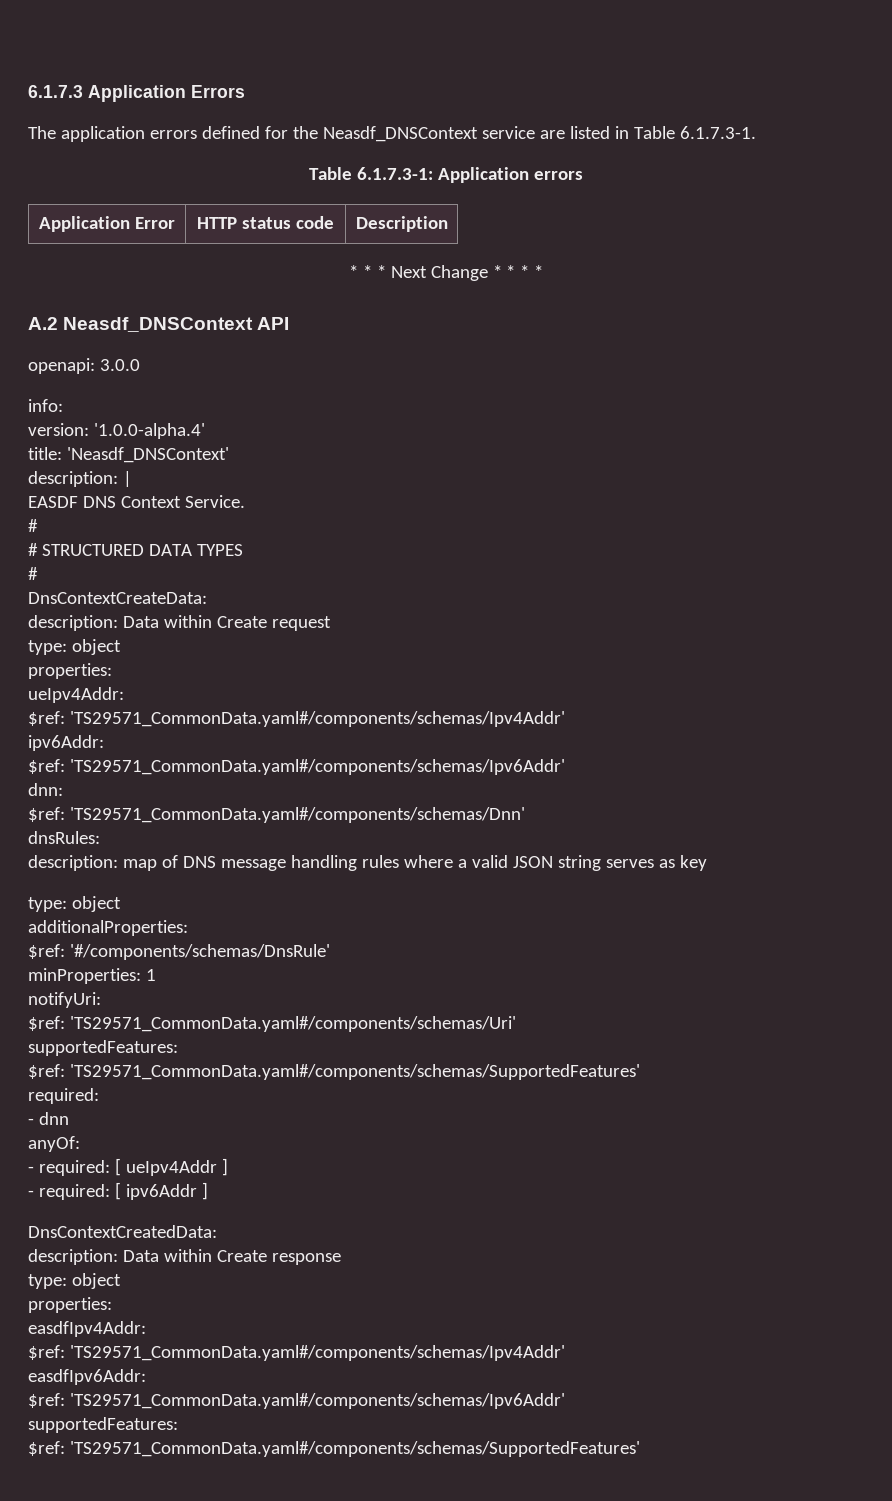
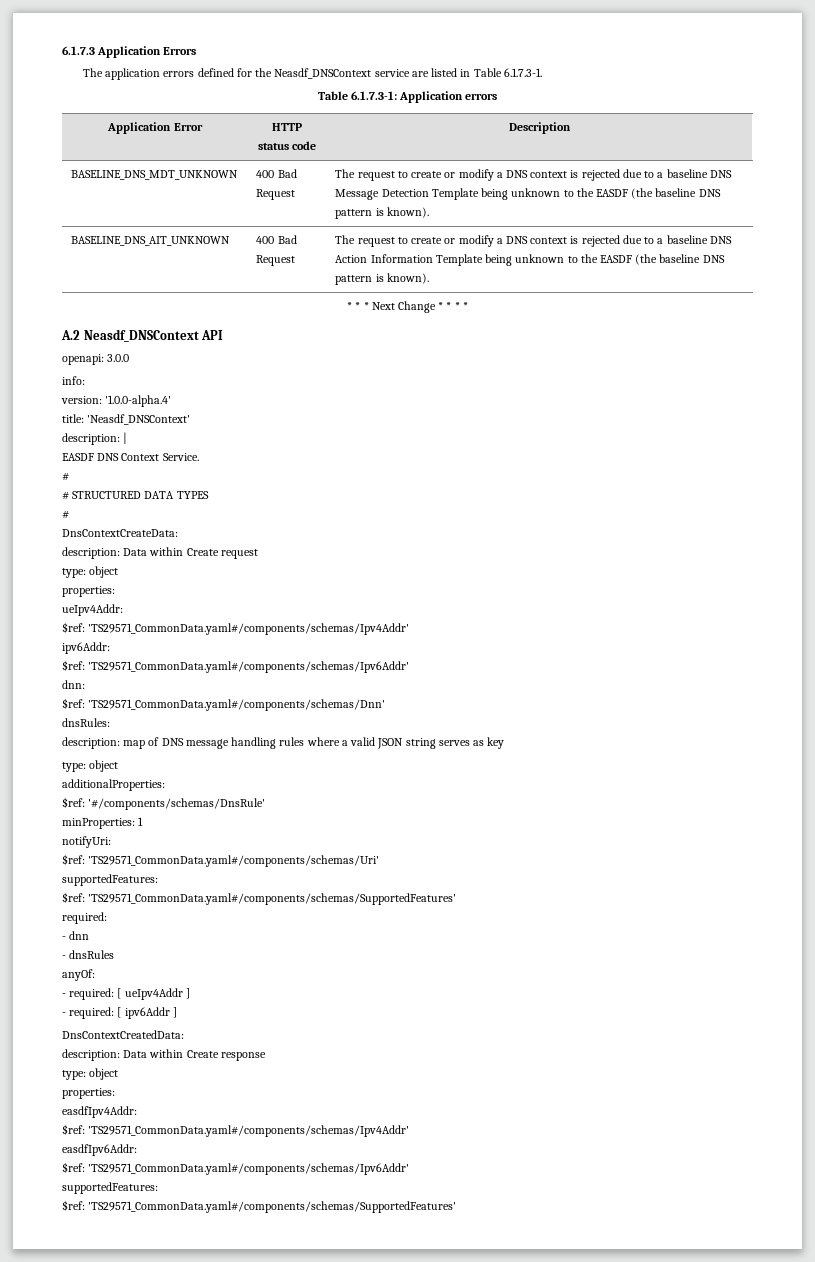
(448, 224) none -> [71,170,239,180] [256,169,297,178] [256,189,296,200] [335,169,732,181] [335,188,721,200] [335,207,429,219] [71,236,231,246] [256,235,297,244] [256,255,296,266] [335,235,732,247] [335,254,725,266] [335,273,429,285] // BASELINE_DNS_MDT_UNKNOWN | 400 Bad Request | The request to create or modify a DNS context is rejected due to a baseline DNS Message Detection Template being unknown to the EASDF (the baseline DNS pattern is known). // BASELINE_DNS_AIT_UNKNOWN | 400 Bad Request | The request to create or modify a DNS context is rejected due to a baseline DNS Action Information Template being unknown to the EASDF (the baseline DNS pattern is known).
(69, 1118) none -> [62,950,115,959] // - dnsRules

